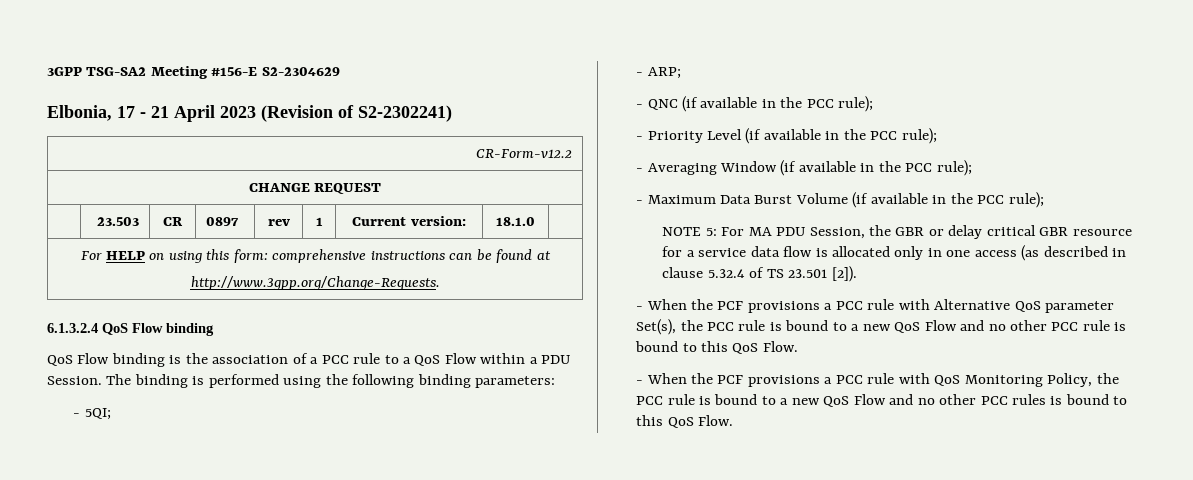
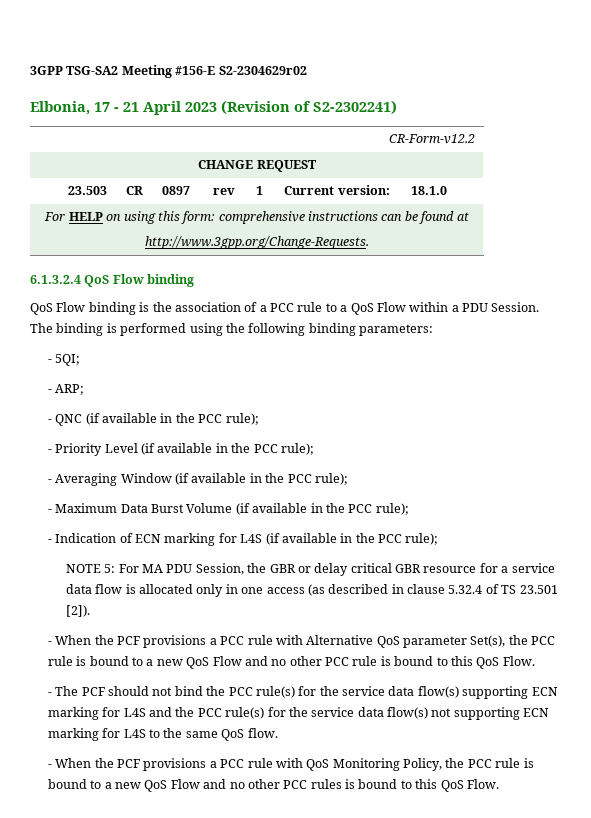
[261,67,340,76] S2-2304629 -> [218,66,307,75] S2-2304629r02
(1044, 200) none -> [47,533,439,546] // - Indication of ECN marking for L4S (if available in the PCC rule);
(798, 346) none -> [47,686,558,699] [47,707,550,720] [47,728,278,741] // - The PCF should not bind the PCC rule(s) for the service data flow(s) supporting ECN marking for L4S and the PCC rule(s) for the service data flow(s) not supporting ECN marking for L4S to the same QoS flow.

